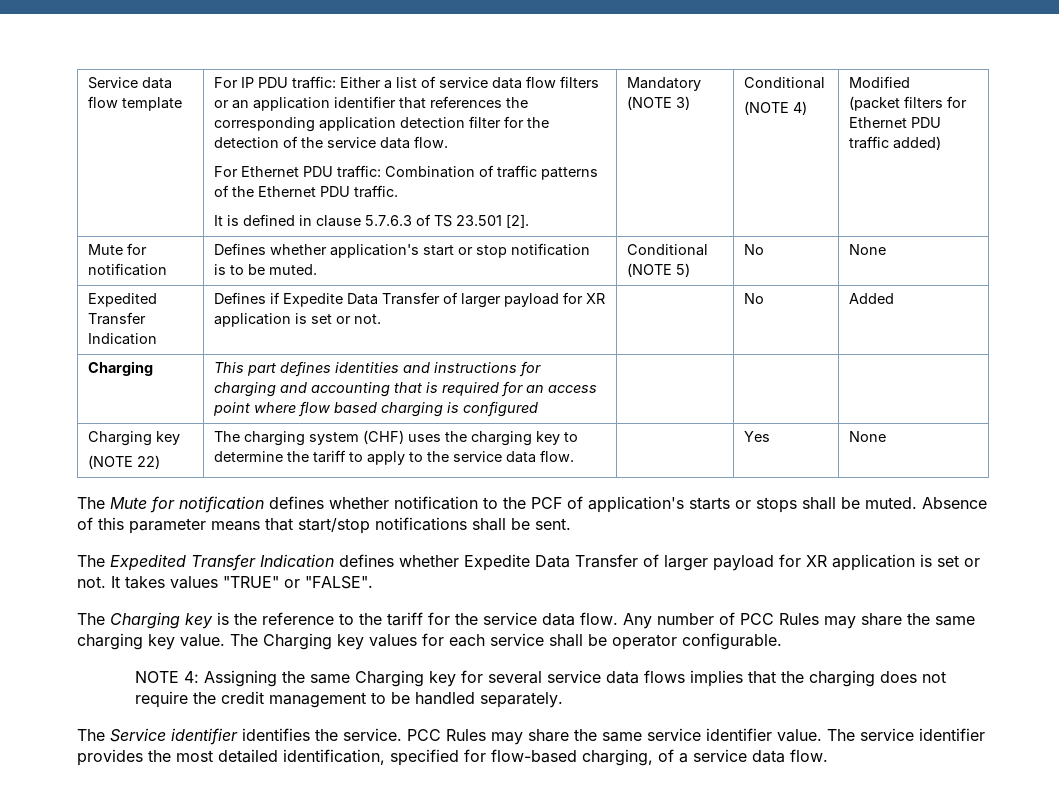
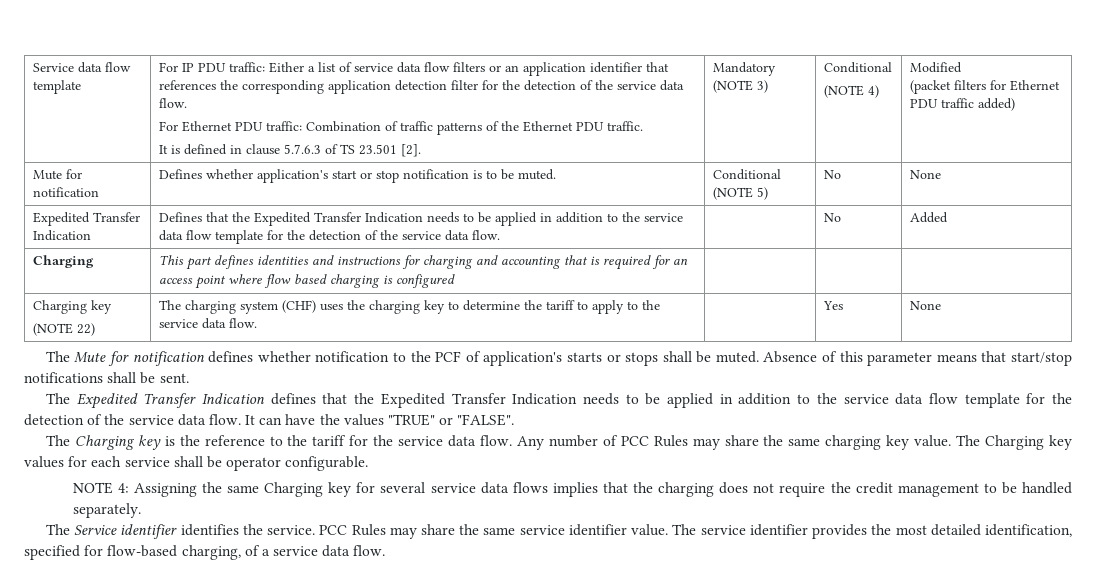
[270,292,606,308] [214,313,382,327] if Expedite Data Transfer of larger payload for XR application is set or not. -> [205,212,683,226] [158,230,500,244] that the Expedited Transfer Indication needs to be applied in addition to the service data flow template for the detection of the service data flow.
[399,554,980,571] [77,576,165,589] whether Expedite Data Transfer of larger payload for XR application is set or not. It takes -> [322,393,1073,408] [24,414,340,426] that the Expedited Transfer Indication needs to be applied in addition to the service data flow template for the detection of the service data flow. It can have the

